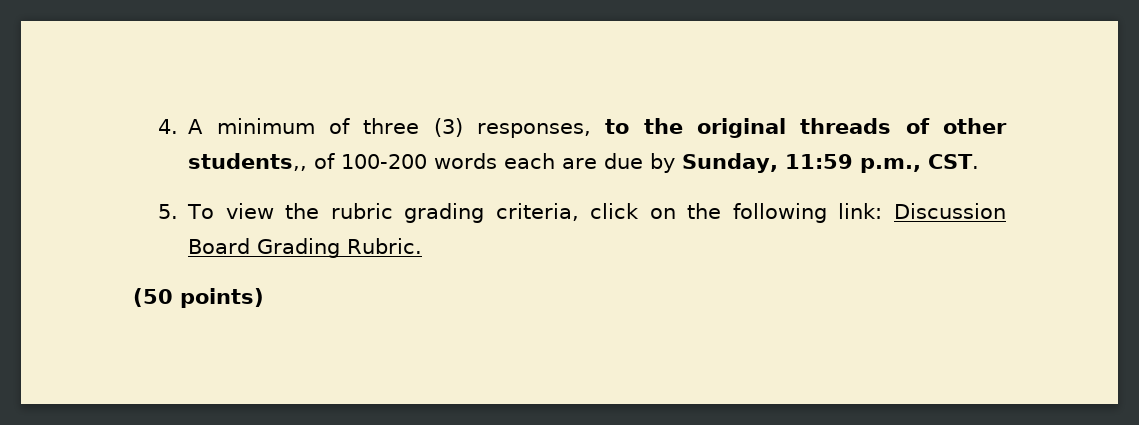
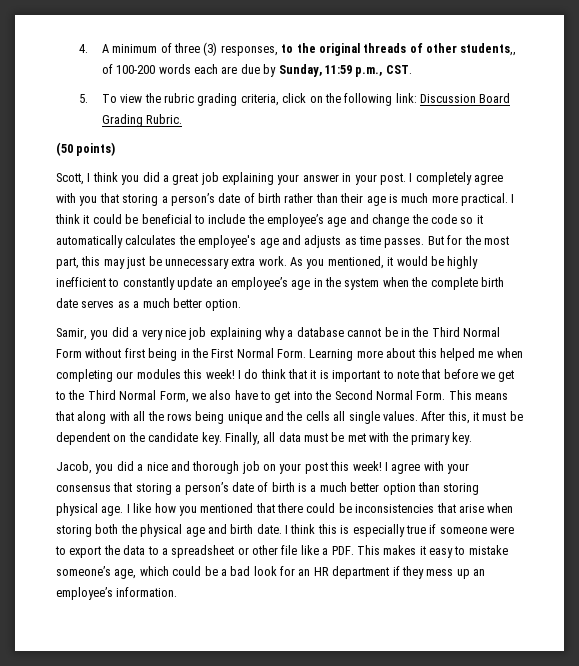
(264, 298) none -> [56,172,503,185] [56,193,515,206] [55,214,483,227] [56,235,509,248] [56,256,479,269] [56,277,504,290] [56,298,242,311] [56,327,500,340] [56,348,523,361] [56,369,515,382] [55,390,508,403] [55,411,523,424] [56,432,473,445] [56,461,469,474] [56,482,480,495] [56,503,514,516] [56,524,514,537] [55,545,508,558] [56,566,485,579] [56,587,178,600] // Scott, I think you did a great job explaining your answer in your post. I completely agree with you that storing a person’s date of birth rather than their age is much more practical. I think it could be beneficial to include the employee’s age and change the code so it automatically calculates the employee's age and adjusts as time passes. But for the most part, this may just be unnecessary extra work. As you mentioned, it would be highly inefficient to constantly update an employee’s age in the system when the complete birth date serves as a much better option. // Samir, you did a very nice job explaining why a database cannot be in the Third Normal Form without first being in the First Normal Form. Learning more about this helped me when completing our modules this week! I do think that it is important to note that before we get to the Third Normal Form, we also have to get into the Second Normal Form. This means that along with all the rows being unique and the cells all single values. After this, it must be dependent on the candidate key. Finally, all data must be met with the primary key. // Jacob, you did a nice and thorough job on your post this week! I agree with your consensus that storing a person’s date of birth is a much better option than storing physical age. I like how you mentioned that there could be inconsistencies that arise when storing both the physical age and birth date. I think this is especially true if someone were to export the data to a spreadsheet or other file like a PDF. This makes it easy to mistake someone’s age, which could be a bad look for an HR department if they mess up an employee’s information.

